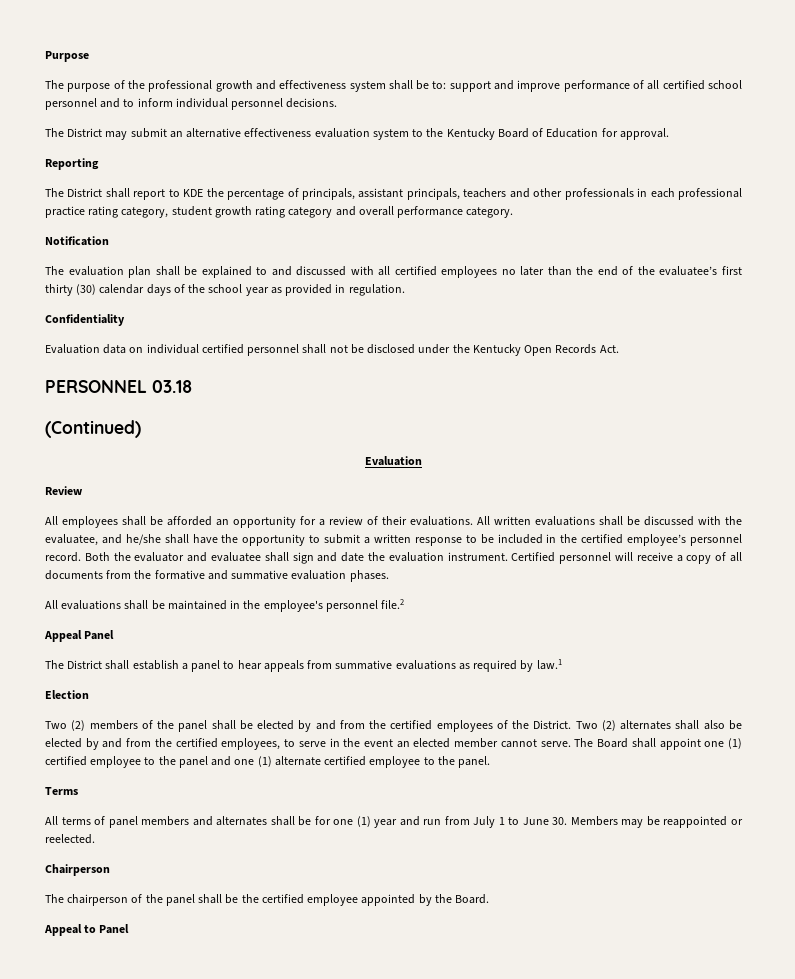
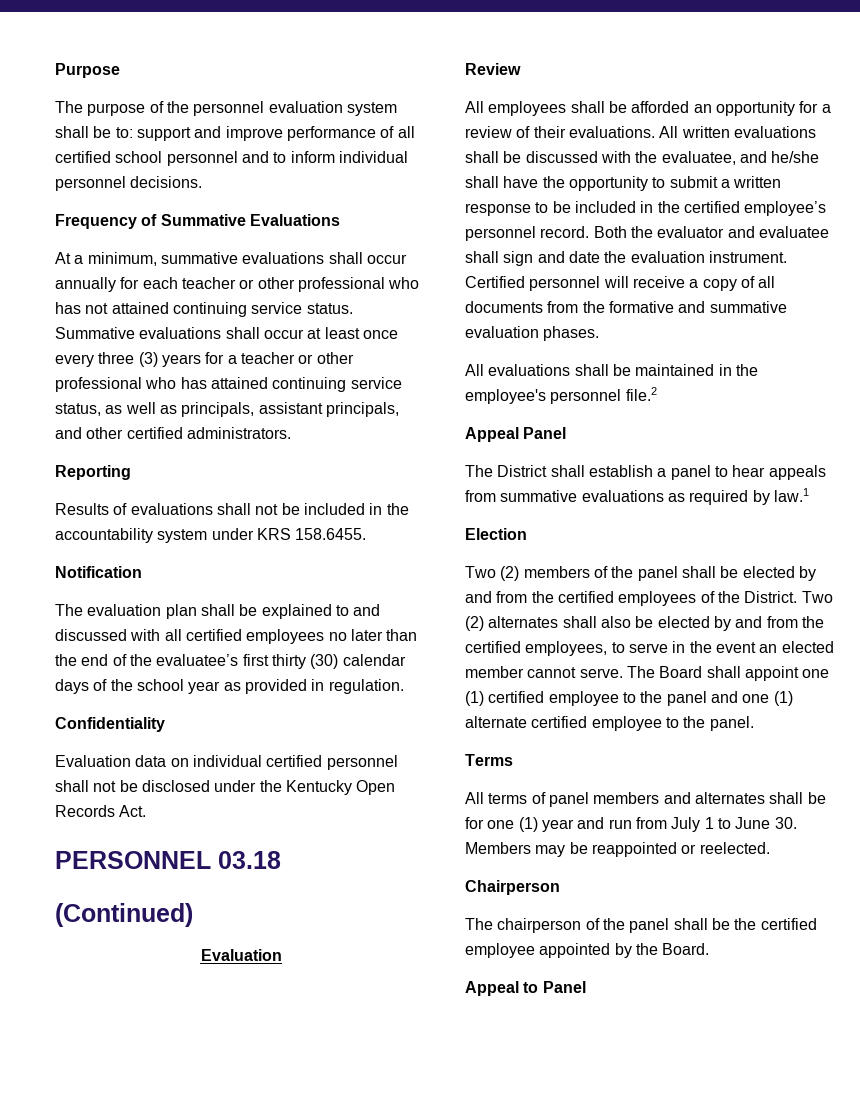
[148,80,347,92] professional growth and effectiveness -> [193,101,343,116] personnel evaluation
[45,128,669,140] [45,158,99,170] [45,188,742,200] [45,206,514,218] The District may submit an alternative effectiveness evaluation system to the Kentucky Board of Education for approval. // Reporting // The District shall report to KDE the percentage of principals, assistant principals, teachers and other professionals in each professional practice rating category, student growth rating category and overall performance category. -> [55,214,340,229] [55,252,407,266] [55,277,420,292] [55,302,353,317] [55,327,398,339] [55,352,354,367] [55,377,402,392] [55,402,399,417] [55,427,291,439] [55,465,131,480] [55,503,409,515] [55,528,367,543] Frequency of Summative Evaluations // At a minimum, summative evaluations shall occur annually for each teacher or other professional who has not attained continuing service status. Summative evaluations shall occur at least once every three (3) years for a teacher or other professional who has attained continuing service status, as well as principals, assistant principals, and other certified administrators. // Reporting // Results of evaluations shall not be included in the accountability system under KRS 158.6455.

